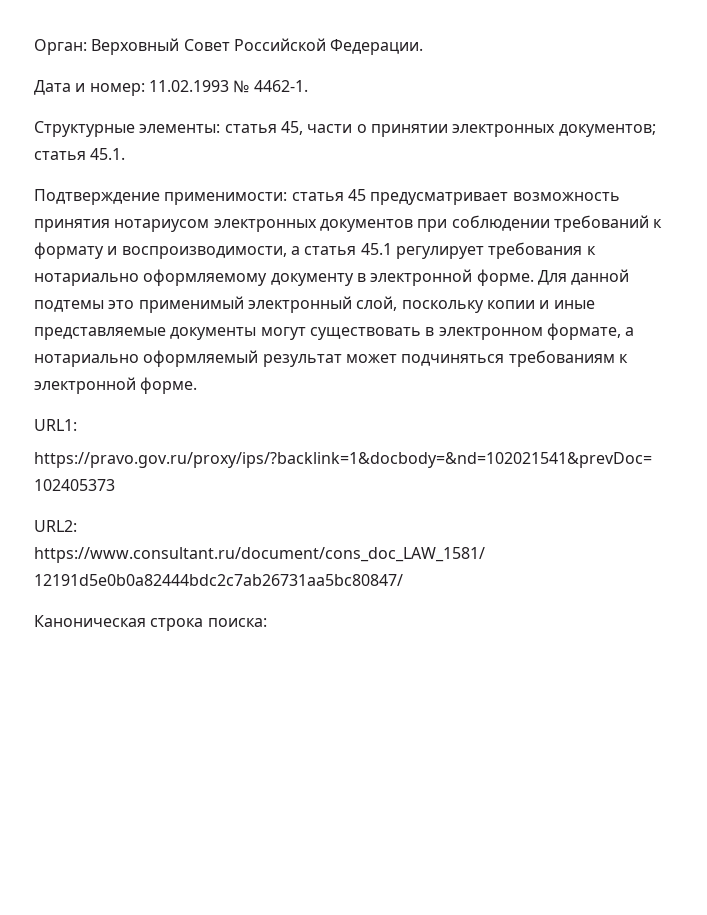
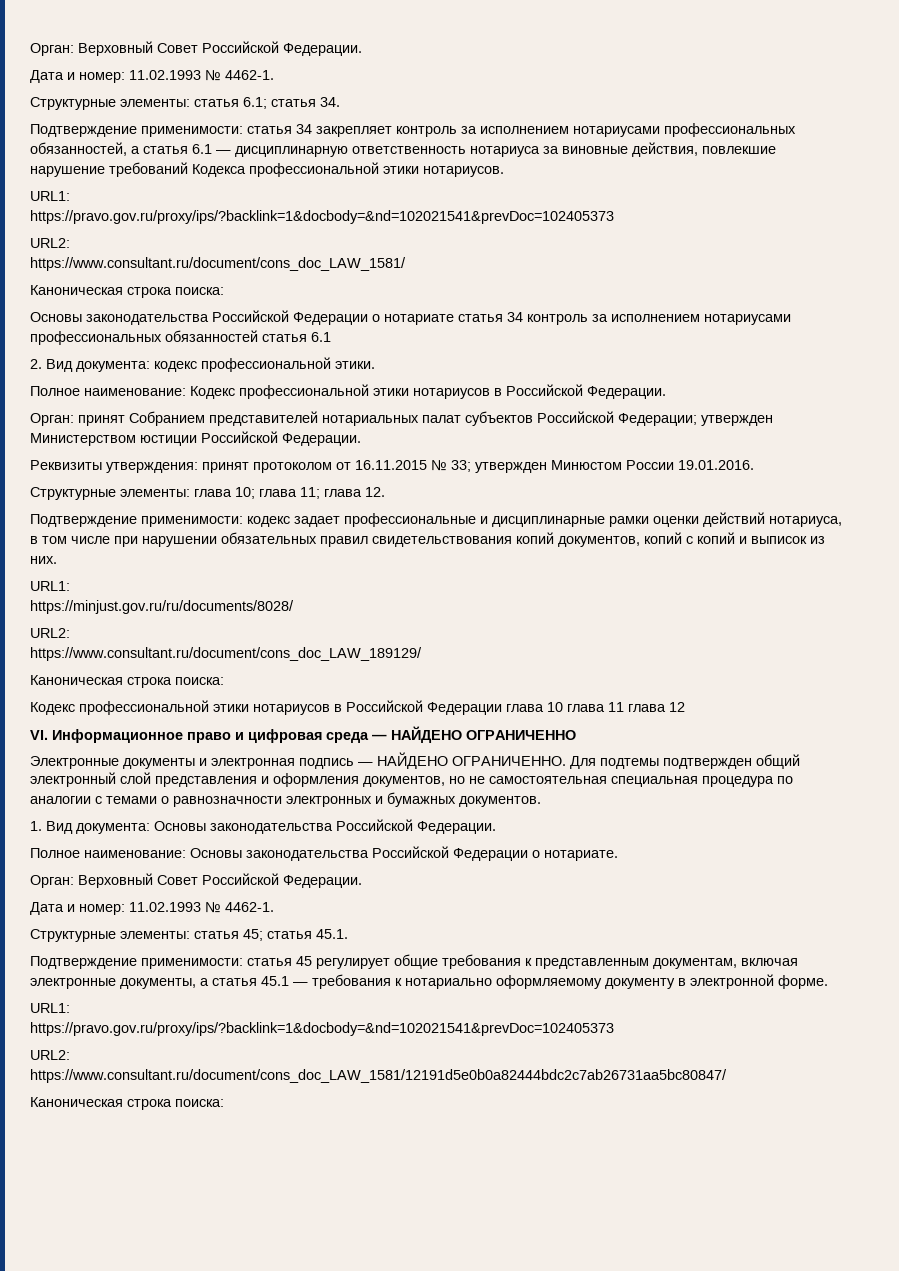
[280,121,656,137] 45, части о принятии электронных документов; -> [243,97,340,109] [30,123,796,137] [30,142,776,157] [30,162,504,177] [30,191,70,201] [30,210,614,224] [30,238,70,248] [30,257,406,271] [30,285,224,298] [30,310,791,325] [30,330,331,345] [30,357,375,372] [30,384,666,399] [30,411,773,426] [30,431,361,446] [30,460,754,473] [30,487,385,500] [30,512,842,527] [30,532,825,547] [30,556,57,564] [30,581,70,591] [30,600,294,614] [30,628,70,638] [30,647,422,661] [30,675,224,688] [30,700,685,715] [30,726,576,743] [30,752,800,769] [30,772,793,787] [30,792,541,807] [30,819,496,834] [30,846,618,861] [30,873,362,888] [30,902,274,915] [30,929,263,942] 6.1; статья 34. // Подтверждение применимости: статья 34 закрепляет контроль за исполнением нотариусами профессиональных обязанностей, а статья 6.1 — дисциплинарную ответственность нотариуса за виновные действия, повлекшие нарушение требований Кодекса профессиональной этики нотариусов. // URL1: // https://pravo.gov.ru/proxy/ips/?backlink=1&docbody=&nd=102021541&prevDoc=102405373 // URL2: // https://www.consultant.ru/document/cons_doc_LAW_1581/ // Каноническая строка поиска: // Основы законодательства Российской Федерации о нотариате статья 34 контроль за исполнением нотариусами профессиональных обязанностей статья 6.1 // 2. Вид документа: кодекс профессиональной этики. // Полное наименование: Кодекс профессиональной этики нотариусов в Российской Федерации. // Орган: принят Собранием представителей нотариальных палат субъектов Российской Федерации; утвержден Министерством юстиции Российской Федерации. // Реквизиты утверждения: принят протоколом от 16.11.2015 № 33; утвержден Минюстом России 19.01.2016. // Структурные элементы: глава 10; глава 11; глава 12. // Подтверждение применимости: кодекс задает профессиональные и дисциплинарные рамки оценки действий нотариуса, в том числе при нарушении обязательных правил свидетельствования копий документов, копий с копий и выписок из них. // URL1: // https://minjust.gov.ru/ru/documents/8028/ // URL2: // https://www.consultant.ru/document/cons_doc_LAW_189129/ // Каноническая строка поиска: // Кодекс профессиональной этики нотариусов в Российской Федерации глава 10 глава 11 глава 12 // VI. Информационное право и цифровая среда — НАЙДЕНО ОГРАНИЧЕННО // Электронные документы и электронная подпись — НАЙДЕНО ОГРАНИЧЕННО. Для подтемы подтвержден общий электронный слой представления и оформления документов, но не самостоятельная специальная процедура по аналогии с темами о равнозначности электронных и бумажных документов. // 1. Вид документа: Основы законодательства Российской Федерации. // Полное наименование: Основы законодательства Российской Федерации о нотариате. // Орган: Верховный Совет Российской Федерации. // Дата и номер: 11.02.1993 № 4462-1. // Структурные элементы: статья 45;
[370,192,620,205] [34,215,663,232] [34,242,287,259] предусматривает возможность принятия нотариусом электронных документов при соблюдении требований к формату и воспроизводимости, -> [316,954,798,969] [30,978,196,989] регулирует общие требования к представленным документам, включая электронные документы,
[395,246,484,259] регулирует -> [293,982,308,986] —
[537,269,630,285] [34,296,595,313] [34,323,635,340] [34,350,628,367] [34,377,198,394] Для данной подтемы это применимый электронный слой, поскольку копии и иные представляемые документы могут существовать в электронном формате, а нотариально оформляемый результат может подчиняться требованиям к электронной форме. -> (828, 982) none

